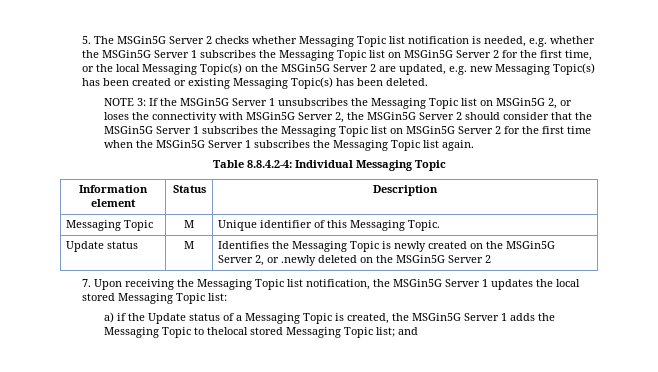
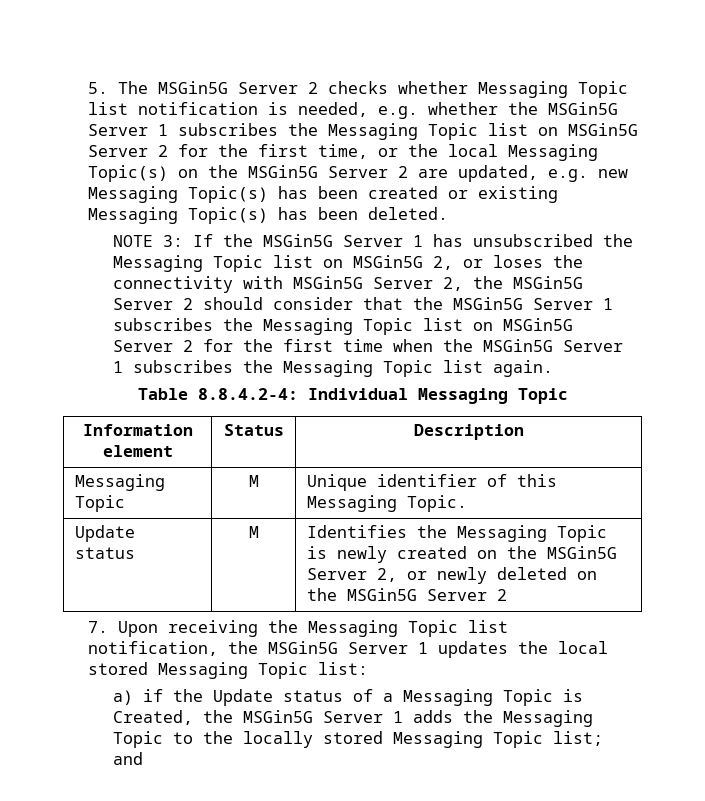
[277,98,348,106] unsubscribes -> [432,234,593,247] has unsubscribed
[281,255,317,266] .newly -> [436,567,487,584] newly
[346,313,389,324] created, -> [112,710,193,725] Created,
[206,327,248,335] thelocal -> [202,731,313,748] the locally

